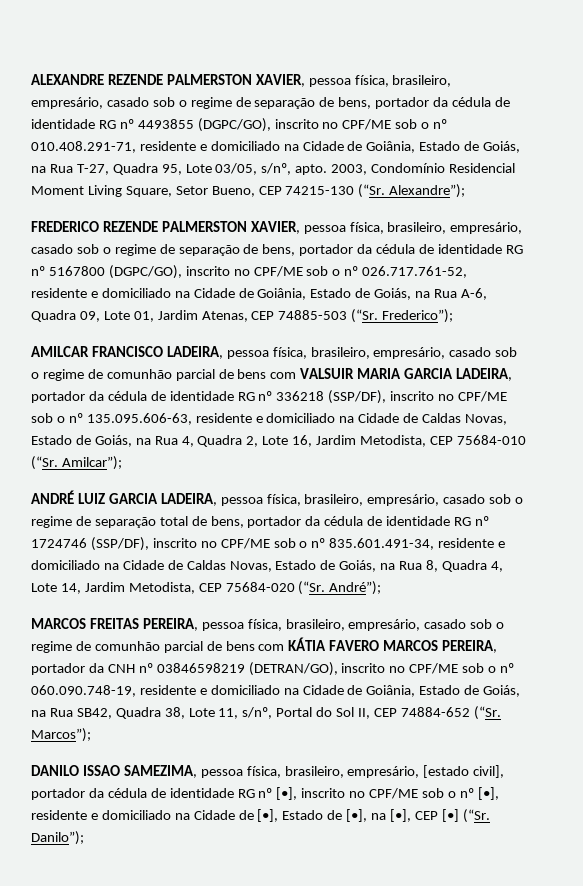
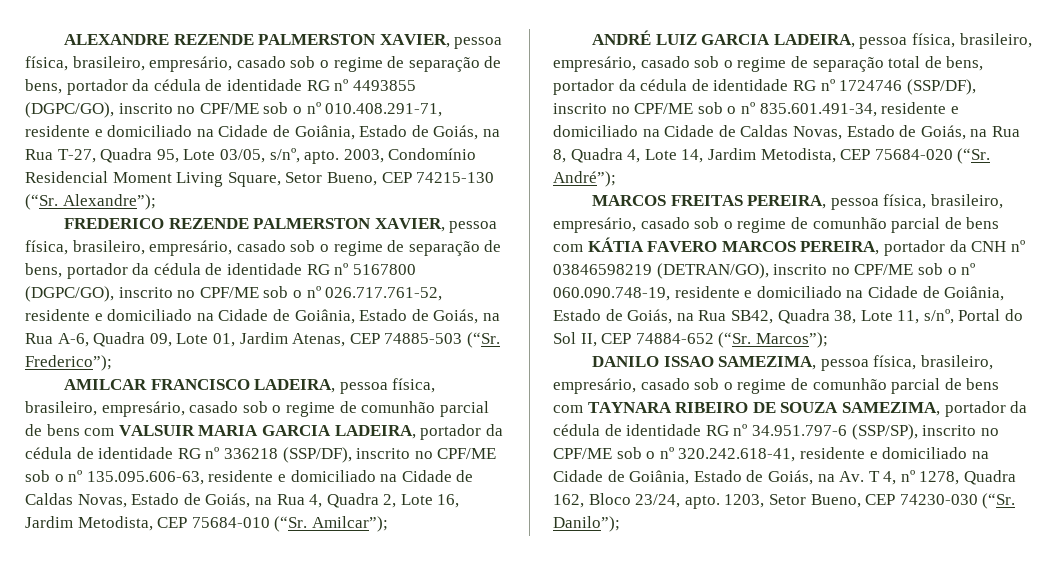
[423,765,505,778] [31,787,499,800] [31,809,459,822] [estado civil], portador da cédula de identidade RG nº [•], inscrito no CPF/ME sob o nº [•], residente e domiciliado na Cidade de [•], Estado de [•], na [•], CEP [•] -> [640,378,1000,394] [553,401,1028,417] [553,424,999,440] [553,447,989,462] [553,470,1017,485] [553,493,978,509] casado sob o regime de comunhão parcial de bens com TAYNARA RIBEIRO DE SOUZA SAMEZIMA, portador da cédula de identidade RG nº 34.951.797-6 (SSP/SP), inscrito no CPF/ME sob o nº 320.242.618-41, residente e domiciliado na Cidade de Goiânia, Estado de Goiás, na Av. T 4, nº 1278, Quadra 162, Bloco 23/24, apto. 1203, Setor Bueno, CEP 74230-030

